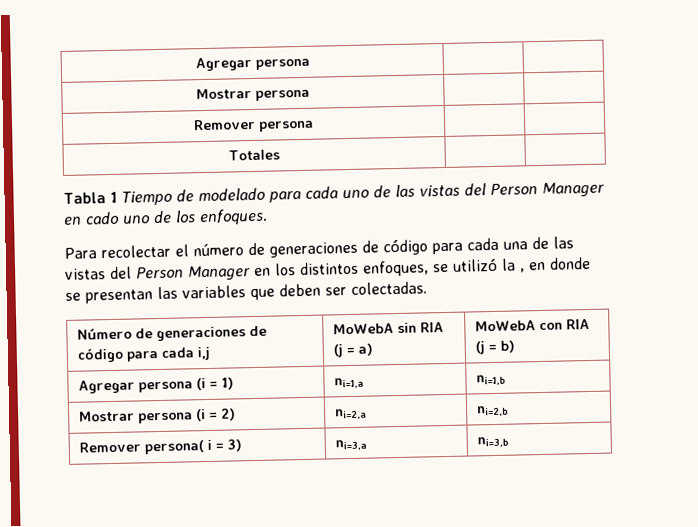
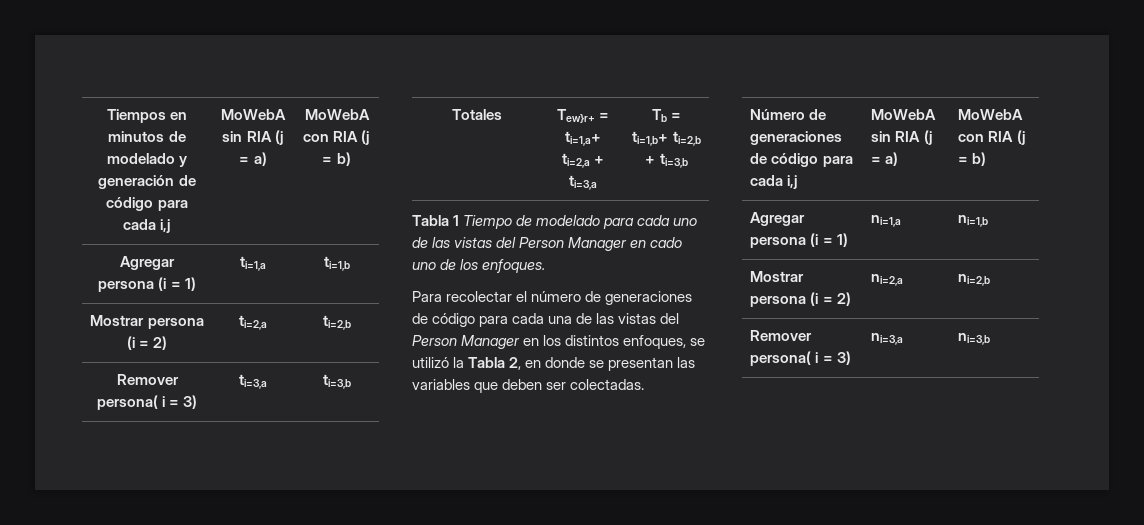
[194,56,310,72] [196,88,310,101] [193,118,314,132] [228,149,281,161] Agregar persona | | // Mostrar persona | | // Remover persona | | // Totales | | -> [106,109,188,123] [108,131,186,142] [106,153,188,167] [98,175,196,189] [106,197,188,211] [122,219,172,233] [221,109,286,120] [222,130,284,145] [239,152,267,166] [304,109,370,120] [302,130,371,145] [322,152,351,166] [120,256,175,270] [98,277,196,292] [240,256,266,271] [323,256,350,271] [90,315,204,329] [126,336,168,350] [239,315,267,330] [322,315,351,330] [116,374,179,385] [96,395,198,410] [239,374,267,389] [322,374,351,389] [452,109,502,120] [556,109,610,124] [565,131,601,146] [561,153,605,168] [569,175,597,190] [651,109,682,122] [632,131,701,146] [645,153,688,168] Tiempos en minutos de modelado y generación de código para cada i,j | MoWebA sin RIA (j = a) | MoWebA con RIA (j = b) // Agregar persona (i = 1) | ti=1,a | ti=1,b // Mostrar persona (i = 2) | ti=2,a | ti=2,b // Remover persona( i = 3) | ti=3,a | ti=3,b // Totales | Tew}r+ = ti=1,a+ ti=2,a + ti=3,a | Tb = ti=1,b+ ti=2,b + ti=3,b
[520,268,525,273] , -> [468,357,522,370] Tabla 2,

